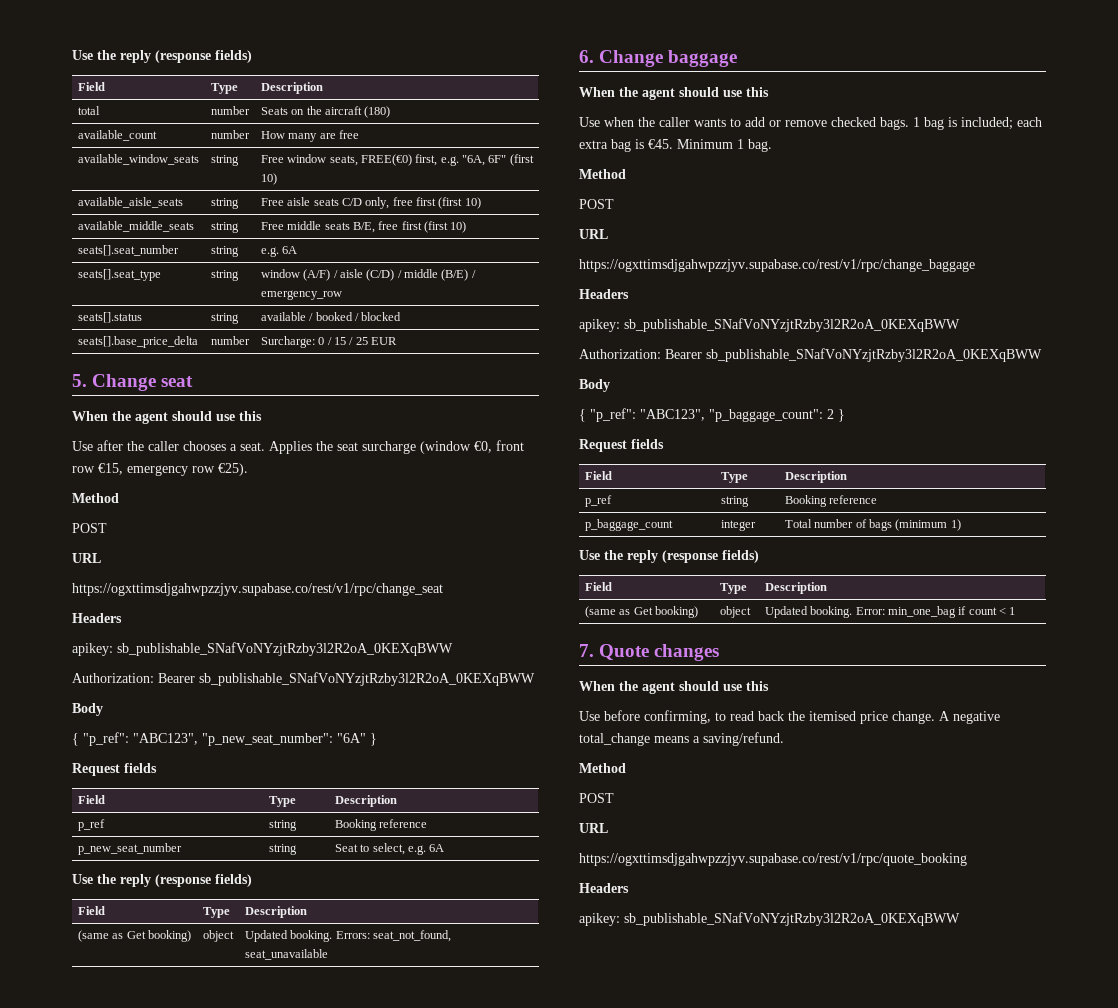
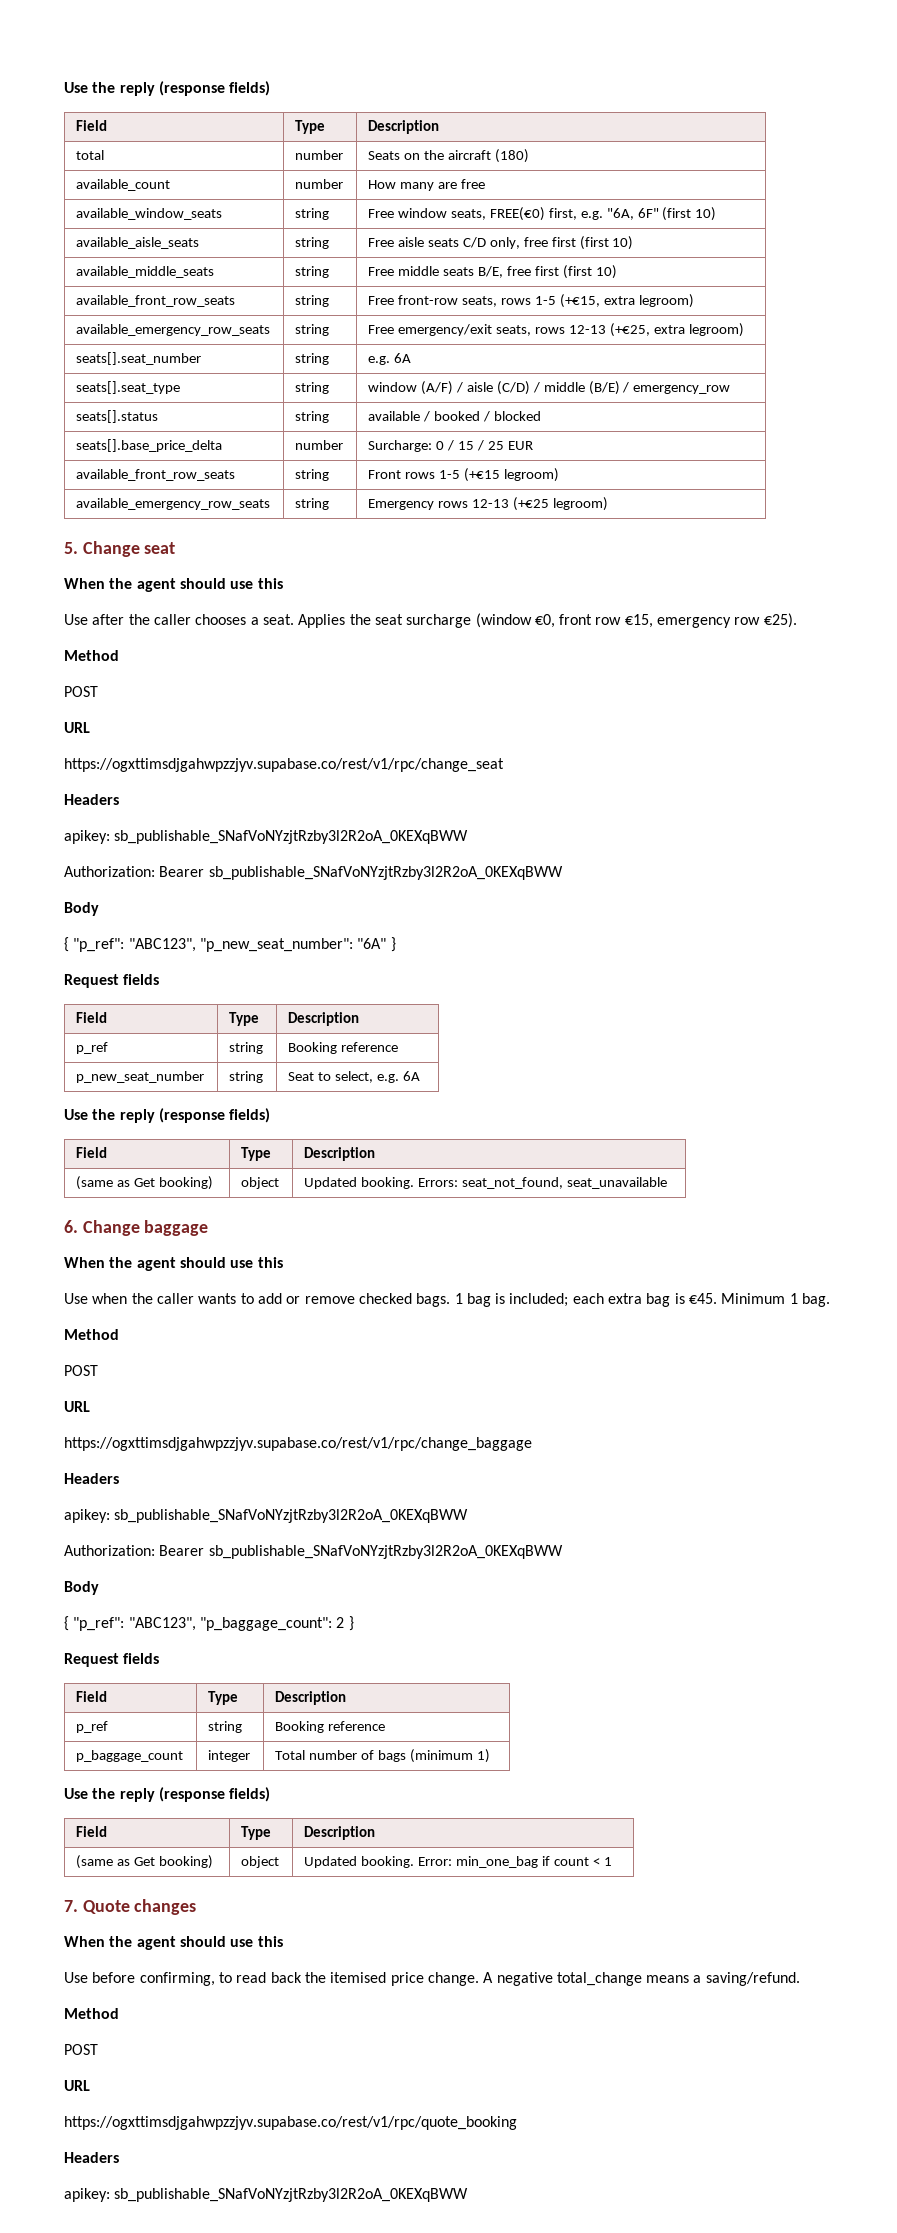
(467, 227) none -> [76,295,236,307] [295,295,330,307] [368,294,694,308] [76,324,271,336] [295,324,330,336] [368,323,744,337] // available_front_row_seats | string | Free front-row seats, rows 1-5 (+€15, extra legroom) // available_emergency_row_seats | string | Free emergency/exit seats, rows 12-13 (+€25, extra legroom)
(397, 341) none -> [76,469,236,481] [295,469,330,481] [368,468,559,482] [76,498,271,510] [295,498,330,510] [368,497,608,511] // available_front_row_seats | string | Front rows 1-5 (+€15 legroom) // available_emergency_row_seats | string | Emergency rows 12-13 (+€25 legroom)

